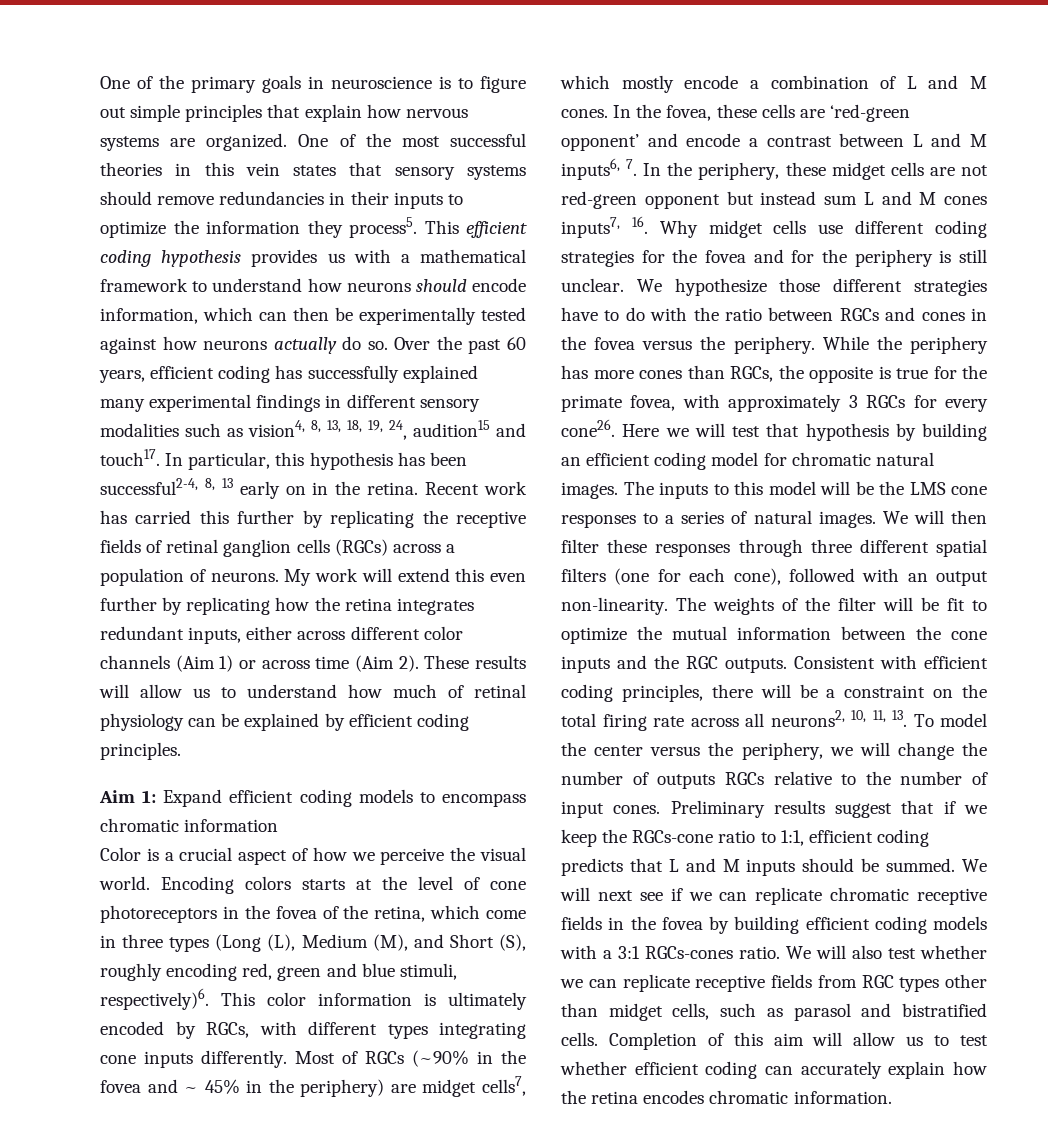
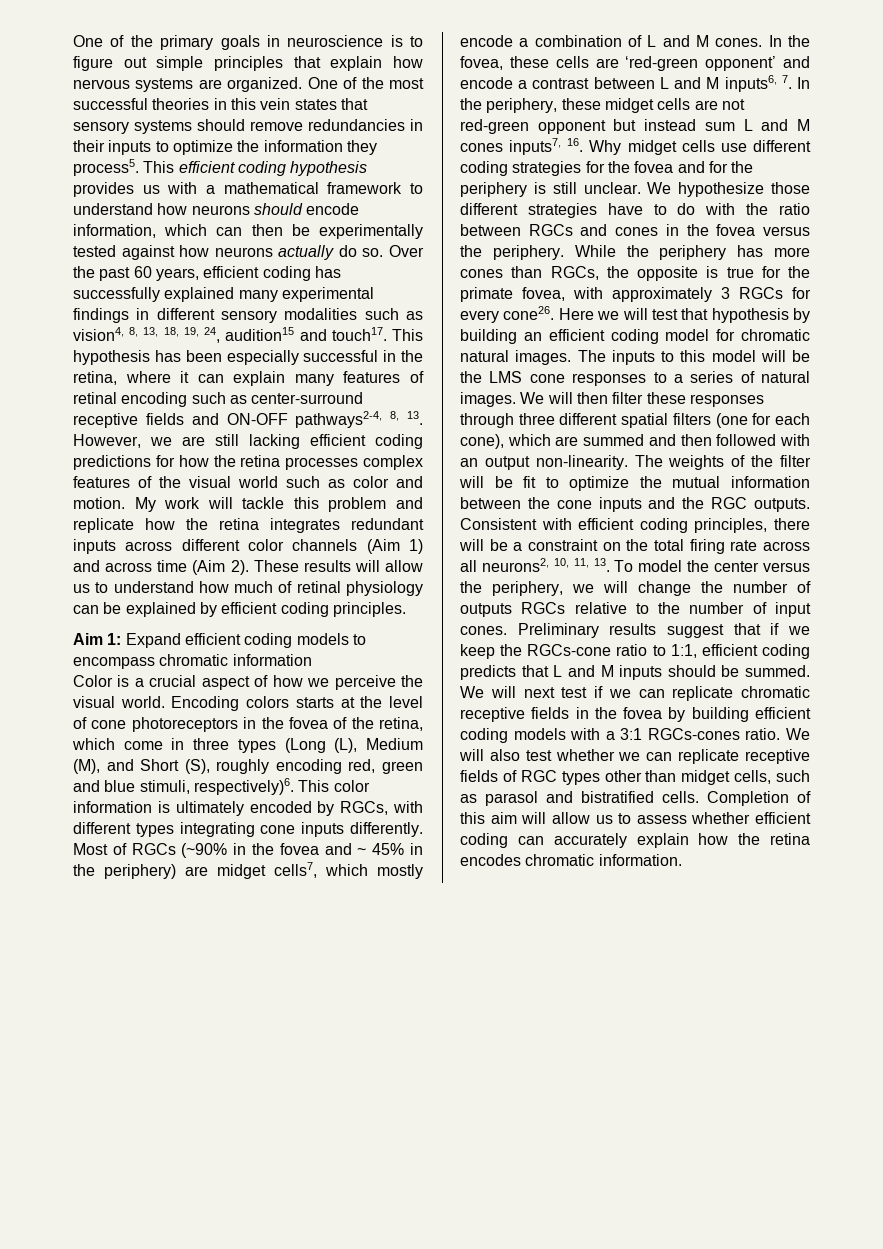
[165,452,467,470] [100,478,527,499] [100,510,526,528] [100,539,455,557] [100,568,526,586] [100,597,271,615] In particular, this hypothesis has been successful2-4, 8, 13 early on in the retina. Recent work has carried this further by replicating the receptive fields of retinal ganglion cells (RGCs) across a population of neurons. My work will extend this even further by replicating -> [392,329,424,341] [73,350,423,365] [73,371,424,386] [73,392,364,407] [73,411,423,428] [73,434,423,449] [73,455,424,470] [73,476,423,488] [73,497,423,512] [73,518,134,533] This hypothesis has been especially successful in the retina, where it can explain many features of retinal encoding such as center-surround receptive fields and ON-OFF pathways2-4, 8, 13. However, we are still lacking efficient coding predictions for how the retina processes complex features of the visual world such as color and motion. My work will tackle this problem and replicate
[188,626,293,644] inputs, either -> [73,539,116,554] inputs
[239,660,256,669] or -> [73,560,100,572] and
(781, 576) none -> [507,434,712,446] which are summed and then
[639,892,663,901] see -> [561,687,588,698] test
[817,975,857,988] from -> [502,770,517,782] of
[960,1035,989,1046] test -> [636,815,687,824] assess

